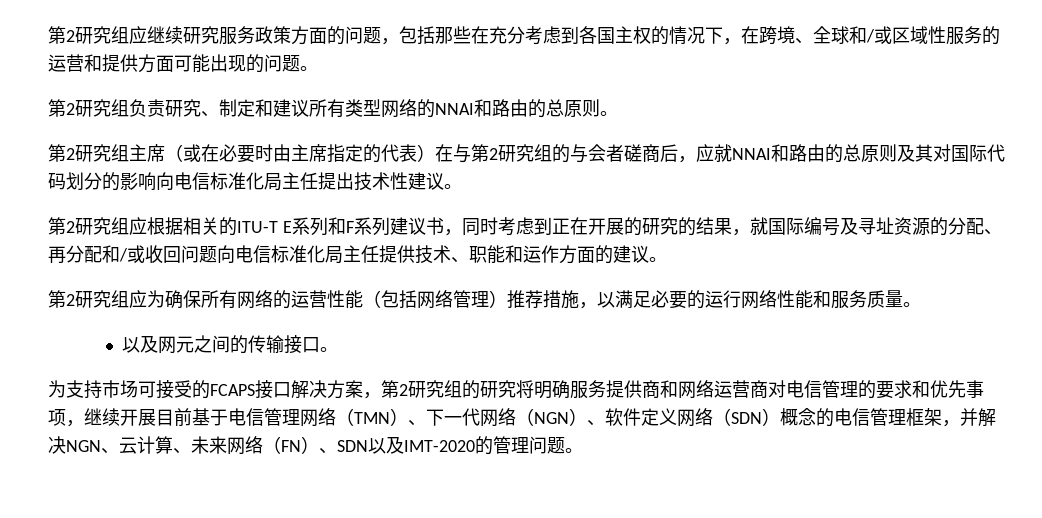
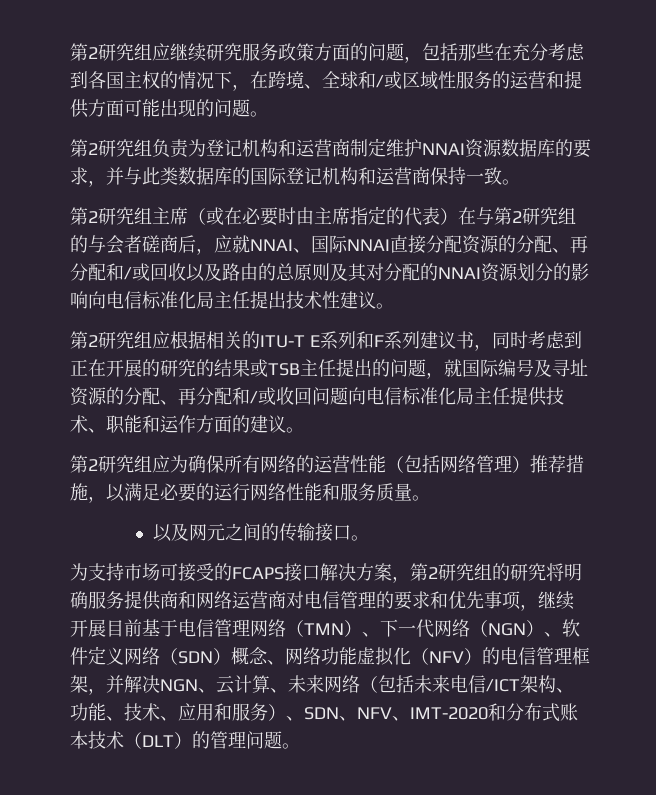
[165,99,600,118] 研究、制定和建议所有类型网络的NNAI和路由的总原则 -> [188,138,591,158] [70,167,502,187] 为登记机构和运营商制定维护NNAI资源数据库的要求，并与此类数据库的国际登记机构和运营商保持一致
[771,144,789,162] 和 -> [293,235,588,254] [70,263,222,282] 、国际NNAI直接分配资源的分配、再分配和/或回收以及
[951,144,1005,162] [48,173,66,190] 国际代码 -> [384,263,518,282] 分配的NNAI资源
(732, 226) none -> [250,359,426,377] 或TSB主任提出的问题
(816, 417) none -> [267,647,482,666] 、网络功能虚拟化（NFV）
[281,436,475,454] FN）、SDN以及IMT-2020 -> [378,675,574,693] [70,703,578,722] [70,731,192,749] 包括未来电信/ICT架构、功能、技术、应用和服务）、SDN、NFV、IMT-2020和分布式账本技术（DLT）

